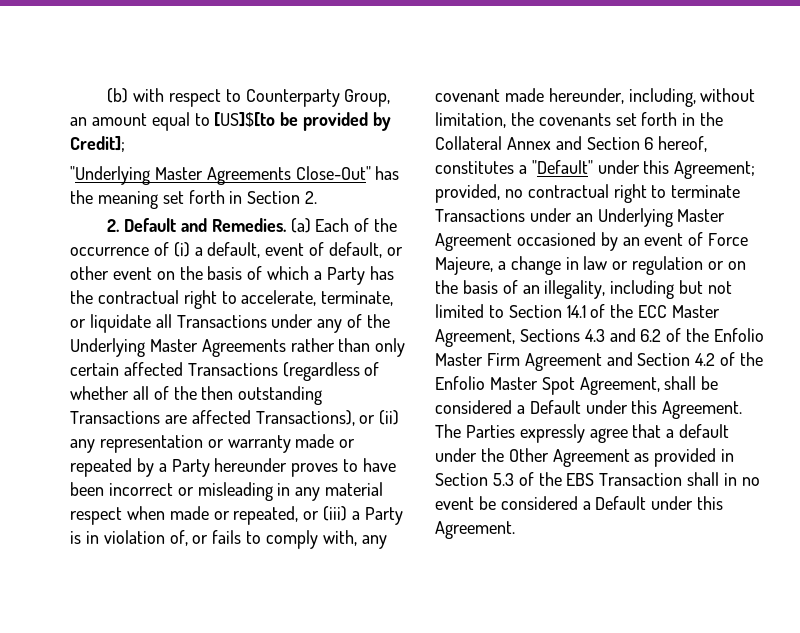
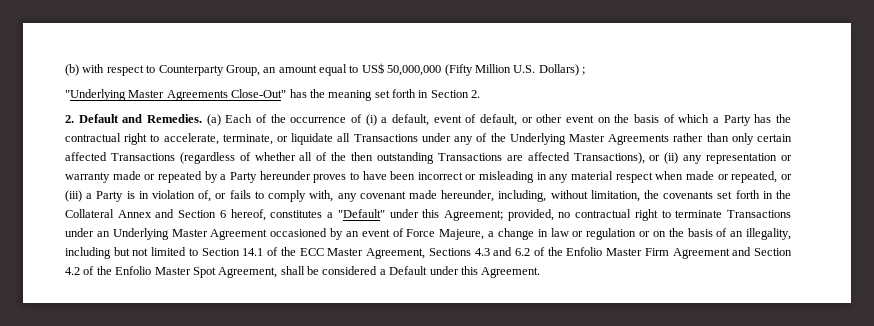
[214,112,392,131] [70,136,125,152] [US]$[to be provided by Credit]; -> [361,63,585,76] US$ 50,000,000 (Fifty Million U.S. Dollars) ;
[435,424,730,443] [435,448,735,467] [435,472,760,486] [435,496,724,510] [435,521,515,539] The Parties expressly agree that a default under the Other Agreement as provided in Section 5.3 of the EBS Transaction shall in no event be considered a Default under this Agreement. -> (541, 272) none

